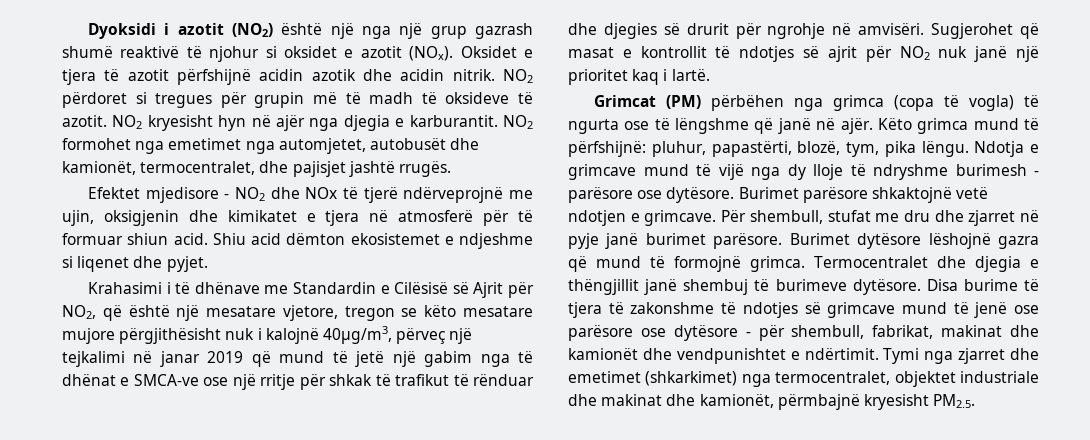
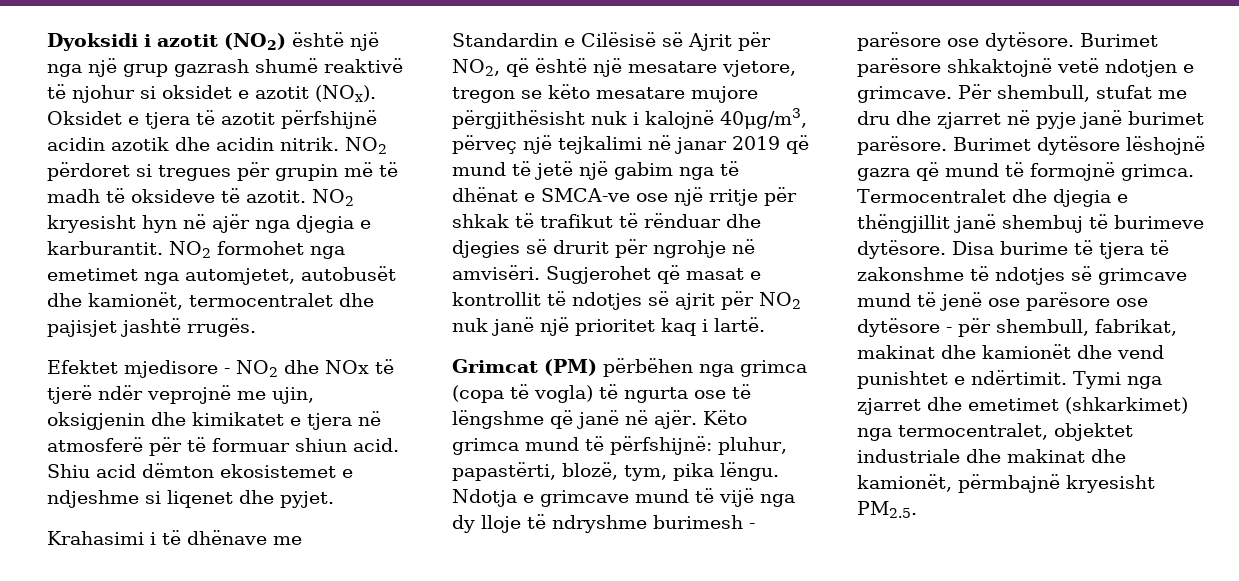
[140,161,256,175] termocentralet, -> [189,293,333,307] termocentralet
[403,187,504,203] ndërveprojnë -> [98,385,231,404] ndër veprojnë
[676,348,786,364] vendpunishtet -> [1117,345,1164,359] [857,371,948,389] vend punishtet

